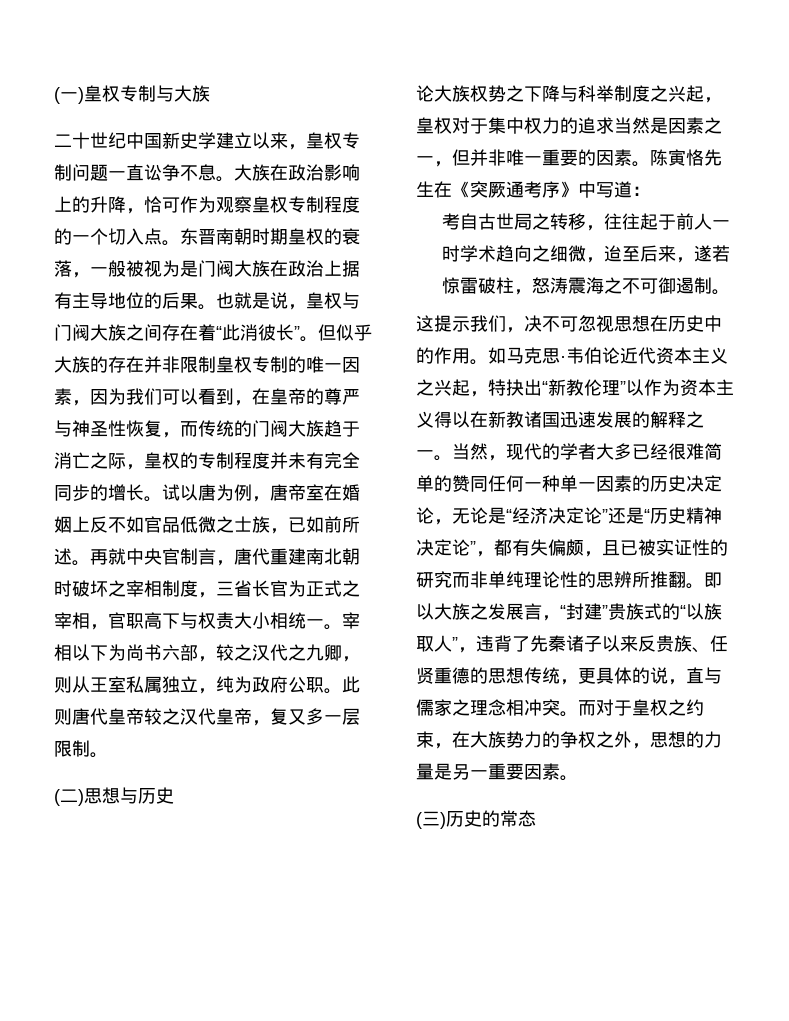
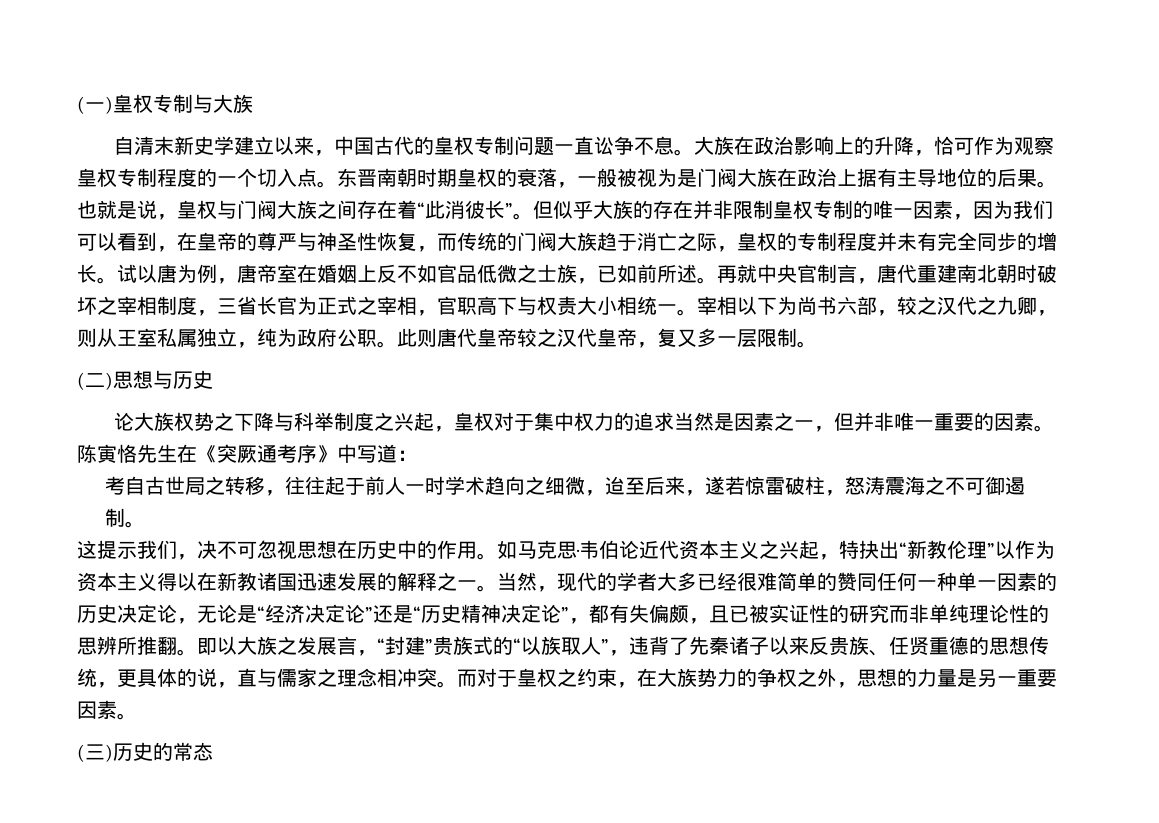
[54,132,162,149] 二十世纪中国 -> [113,136,174,155] 自清末
(306, 147) none -> [333,136,434,155] 中国古代的

